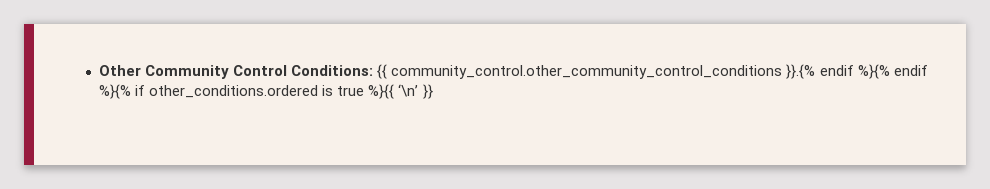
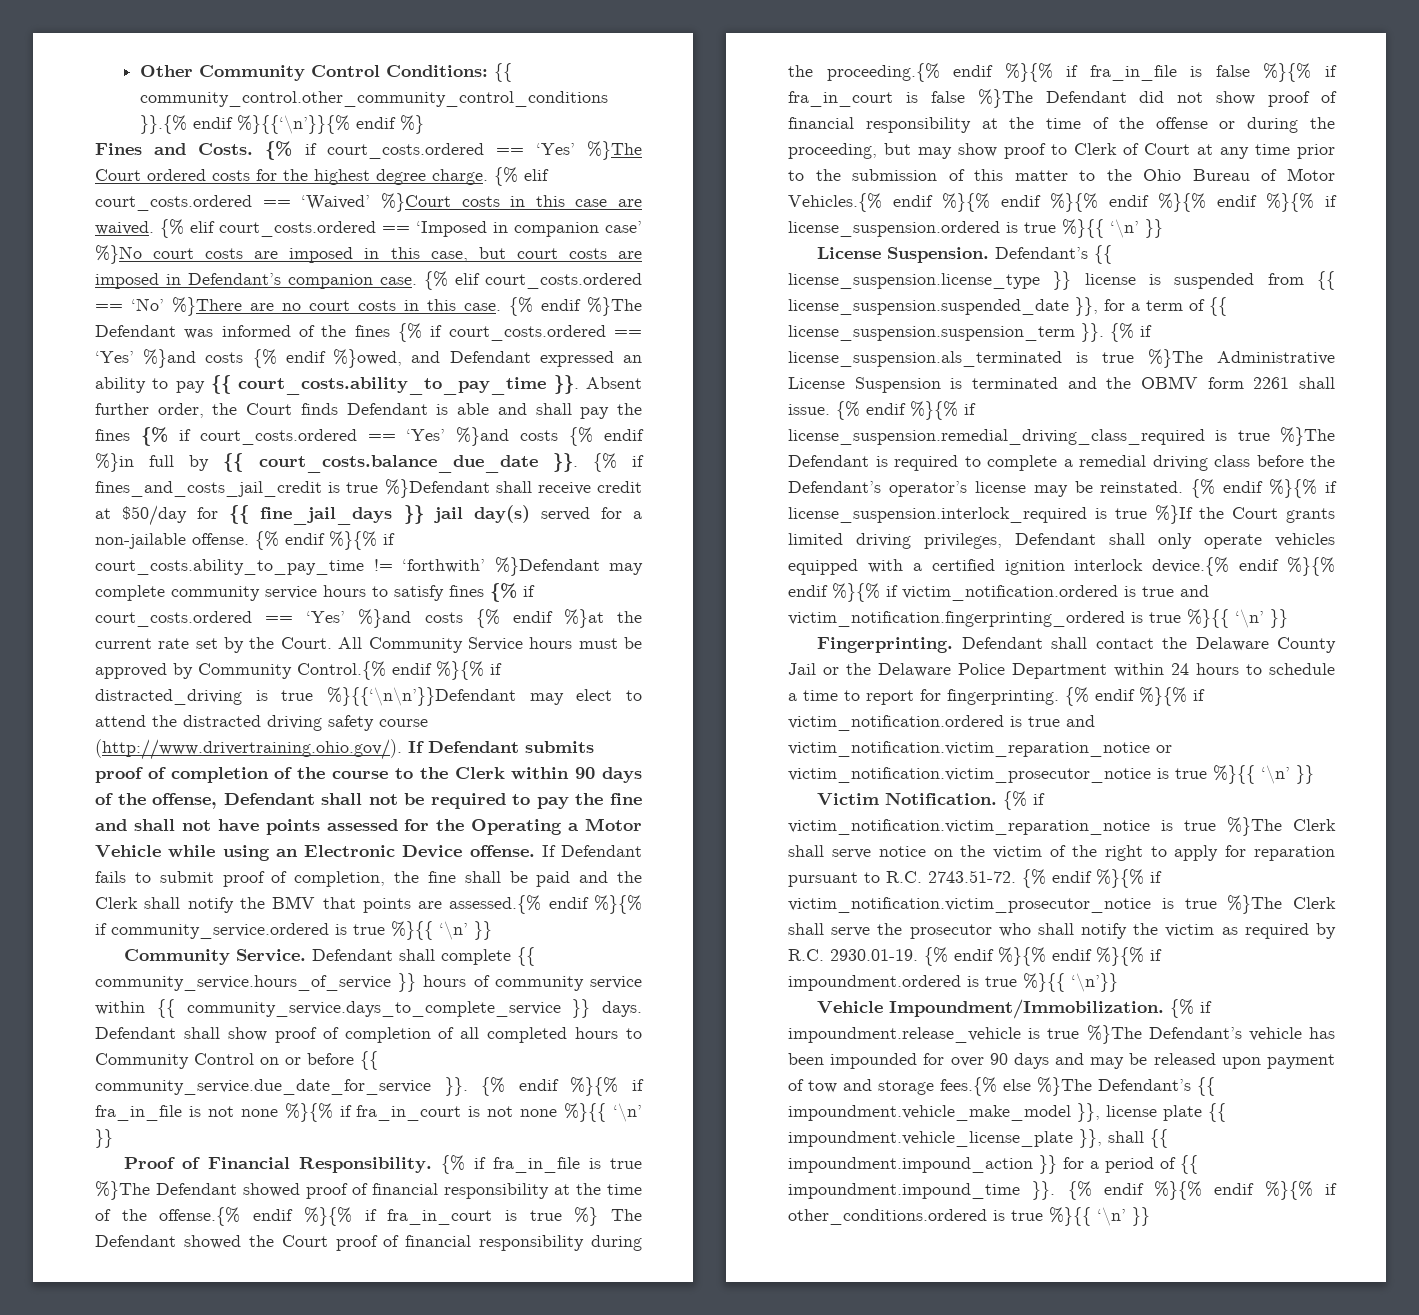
(854, 70) none -> [237,115,425,134] [95,141,642,160] [95,167,549,186] [95,193,642,212] [95,219,642,238] [95,245,642,264] [95,271,642,290] [95,297,642,316] [95,323,642,342] [95,349,642,368] [95,375,642,395] [95,403,643,419] [95,427,645,446] [95,453,644,473] [95,479,642,498] [95,505,643,526] [95,531,395,550] [95,557,643,576] [95,583,535,602] [95,609,642,628] [95,637,643,653] [95,661,502,680] [95,687,642,706] [95,715,428,731] [95,739,594,760] [95,767,642,783] [95,793,642,809] [95,818,642,835] [95,845,642,861] [95,871,642,887] [95,895,642,914] [95,921,492,940] [124,947,536,966] [95,973,642,992] [95,999,642,1018] [95,1027,642,1043] [95,1051,378,1070] [95,1077,645,1096] [95,1103,643,1122] [95,1129,113,1148] [124,1155,642,1174] [95,1181,642,1200] [95,1207,642,1226] [95,1235,642,1251] [788,63,1337,82] [788,89,1337,108] [788,117,1335,133] [788,143,1335,159] [788,168,1335,181] [788,193,1337,212] [788,219,1163,238] [817,245,1113,264] [788,271,1335,290] [788,297,1227,316] [788,323,1152,342] [788,349,1335,368] [788,376,1335,393] [788,401,976,420] [788,427,1335,446] [788,455,1335,471] [788,479,1337,498] [788,505,1335,524] [788,533,1335,549] [788,557,1335,576] [788,583,1209,602] [788,609,1288,628] [817,637,1336,653] [788,663,1335,679] [788,687,1205,706] [788,715,1095,731] [788,741,1172,757] [788,765,1314,784] [817,791,1046,810] [788,817,1336,836] [788,845,1335,861] [788,869,1162,888] [788,895,1336,914] [788,923,1336,939] [788,947,1162,966] [788,973,1118,992] [817,999,1213,1019] [788,1025,1335,1044] [788,1053,1335,1069] [788,1077,1215,1096] [788,1103,1226,1122] [788,1129,1168,1148] [788,1155,1198,1174] [788,1181,1144,1200] %}{{‘\n’}}{% endif %} // Fines and Costs. {% if court_costs.ordered == ‘Yes’ %}The Court ordered costs for the highest degree charge. {% elif court_costs.ordered == ‘Waived’ %}Court costs in this case are waived. {% elif court_costs.ordered == ‘Imposed in companion case’ %}No court costs are imposed in this case, but court costs are imposed in Defendant’s companion case. {% elif court_costs.ordered == ‘No’ %}There are no court costs in this case. {% endif %}The Defendant was informed of the fines {% if court_costs.ordered == ‘Yes’ %}and costs {% endif %}owed, and Defendant expressed an ability to pay {{ court_costs.ability_to_pay_time }}. Absent further order, the Court finds Defendant is able and shall pay the fines {% if court_costs.ordered == ‘Yes’ %}and costs {% endif %}in full by {{ court_costs.balance_due_date }}. {% if fines_and_costs_jail_credit is true %}Defendant shall receive credit at $50/day for {{ fine_jail_days }} jail day(s) served for a non-jailable offense. {% endif %}{% if court_costs.ability_to_pay_time != ‘forthwith’ %}Defendant may complete community service hours to satisfy fines {% if court_costs.ordered == ‘Yes’ %}and costs {% endif %}at the current rate set by the Court. All Community Service hours must be approved by Community Control.{% endif %}{% if distracted_driving is true %}{{‘\n\n’}}Defendant may elect to attend the distracted driving safety course (http://www.drivertraining.ohio.gov/). If Defendant submits proof of completion of the course to the Clerk within 90 days of the offense, Defendant shall not be required to pay the fine and shall not have points assessed for the Operating a Motor Vehicle while using an Electronic Device offense. If Defendant fails to submit proof of completion, the fine shall be paid and the Clerk shall notify the BMV that points are assessed.{% endif %}{% if community_service.ordered is true %}{{ ‘\n’ }} // Community Service. Defendant shall complete {{ community_service.hours_of_service }} hours of community service within {{ community_service.days_to_complete_service }} days. Defendant shall show proof of completion of all completed hours to Community Control on or before {{ community_service.due_date_for_service }}. {% endif %}{% if fra_in_file is not none %}{% if fra_in_court is not none %}{{ ‘\n’ }} // Proof of Financial Responsibility. {% if fra_in_file is true %}The Defendant showed proof of financial responsibility at the time of the offense.{% endif %}{% if fra_in_court is true %} The Defendant showed the Court proof of financial responsibility during the proceeding.{% endif %}{% if fra_in_file is false %}{% if fra_in_court is false %}The Defendant did not show proof of financial responsibility at the time of the offense or during the proceeding, but may show proof to Clerk of Court at any time prior to the submission of this matter to the Ohio Bureau of Motor Vehicles.{% endif %}{% endif %}{% endif %}{% endif %}{% if license_suspension.ordered is true %}{{ ‘\n’ }} // License Suspension. Defendant’s {{ license_suspension.license_type }} license is suspended from {{ license_suspension.suspended_date }}, for a term of {{ license_suspension.suspension_term }}. {% if license_suspension.als_terminated is true %}The Administrative License Suspension is terminated and the OBMV form 2261 shall issue. {% endif %}{% if license_suspension.remedial_driving_class_required is true %}The Defendant is required to complete a remedial driving class before the Defendant’s operator’s license may be reinstated. {% endif %}{% if license_suspension.interlock_required is true %}If the Court grants limited driving privileges, Defendant shall only operate vehicles equipped with a certified ignition interlock device.{% endif %}{% endif %}{% if victim_notification.ordered is true and victim_notification.fingerprinting_ordered is true %}{{ ‘\n’ }} // Fingerprinting. Defendant shall contact the Delaware County Jail or the Delaware Police Department within 24 hours to schedule a time to report for fingerprinting. {% endif %}{% if victim_notification.ordered is true and victim_notification.victim_reparation_notice or victim_notification.victim_prosecutor_notice is true %}{{ ‘\n’ }} // Victim Notification. {% if victim_notification.victim_reparation_notice is true %}The Clerk shall serve notice on the victim of the right to apply for reparation pursuant to R.C. 2743.51-72. {% endif %}{% if victim_notification.victim_prosecutor_notice is true %}The Clerk shall serve the prosecutor who shall notify the victim as required by R.C. 2930.01-19. {% endif %}{% endif %}{% if impoundment.ordered is true %}{{ ‘\n’}} // Vehicle Impoundment/Immobilization. {% if impoundment.release_vehicle is true %}The Defendant’s vehicle has been impounded for over 90 days and may be released upon payment of tow and storage fees.{% else %}The Defendant’s {{ impoundment.vehicle_make_model }}, license plate {{ impoundment.vehicle_license_plate }}, shall {{ impoundment.impound_action }} for a period of {{ impoundment.impound_time }}. {% endif

